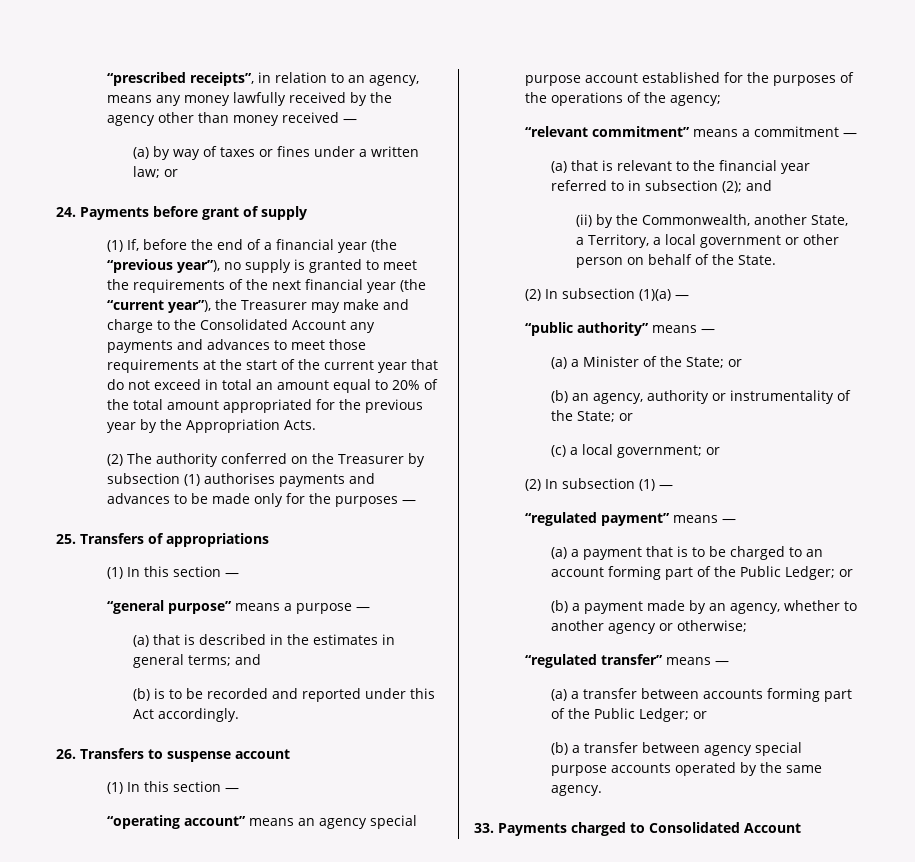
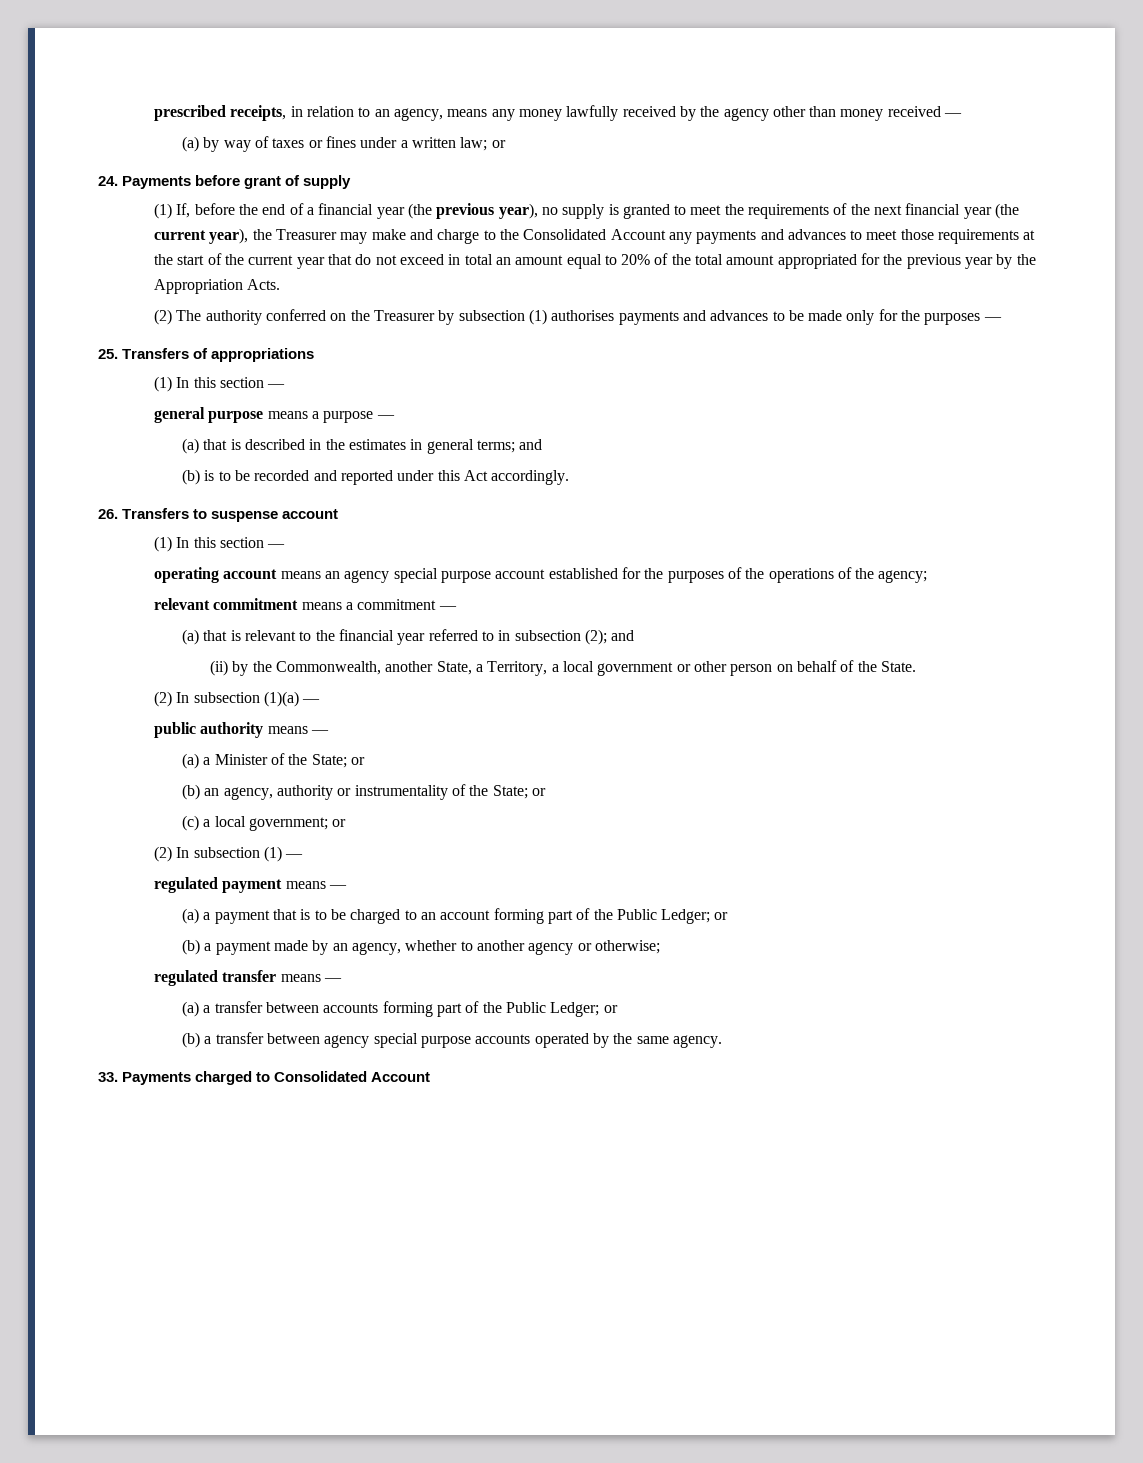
[107,72,255,86] “prescribed receipts”, -> [154,105,287,121] prescribed receipts,
[107,259,221,273] “previous year”), -> [436,203,538,219] previous year),
[107,300,212,313] “current year”), -> [154,228,249,244] current year),
[107,600,233,614] “general purpose” -> [154,407,264,423] general purpose
[107,815,247,829] “operating account” -> [154,567,278,583] operating account
[525,126,691,137] “relevant commitment” -> [154,598,299,610] relevant commitment
[525,322,650,336] “public authority” -> [154,722,264,738] public authority
[525,512,671,526] “regulated payment” -> [154,877,283,893] regulated payment
[525,654,664,668] “regulated transfer” -> [154,970,277,986] regulated transfer

